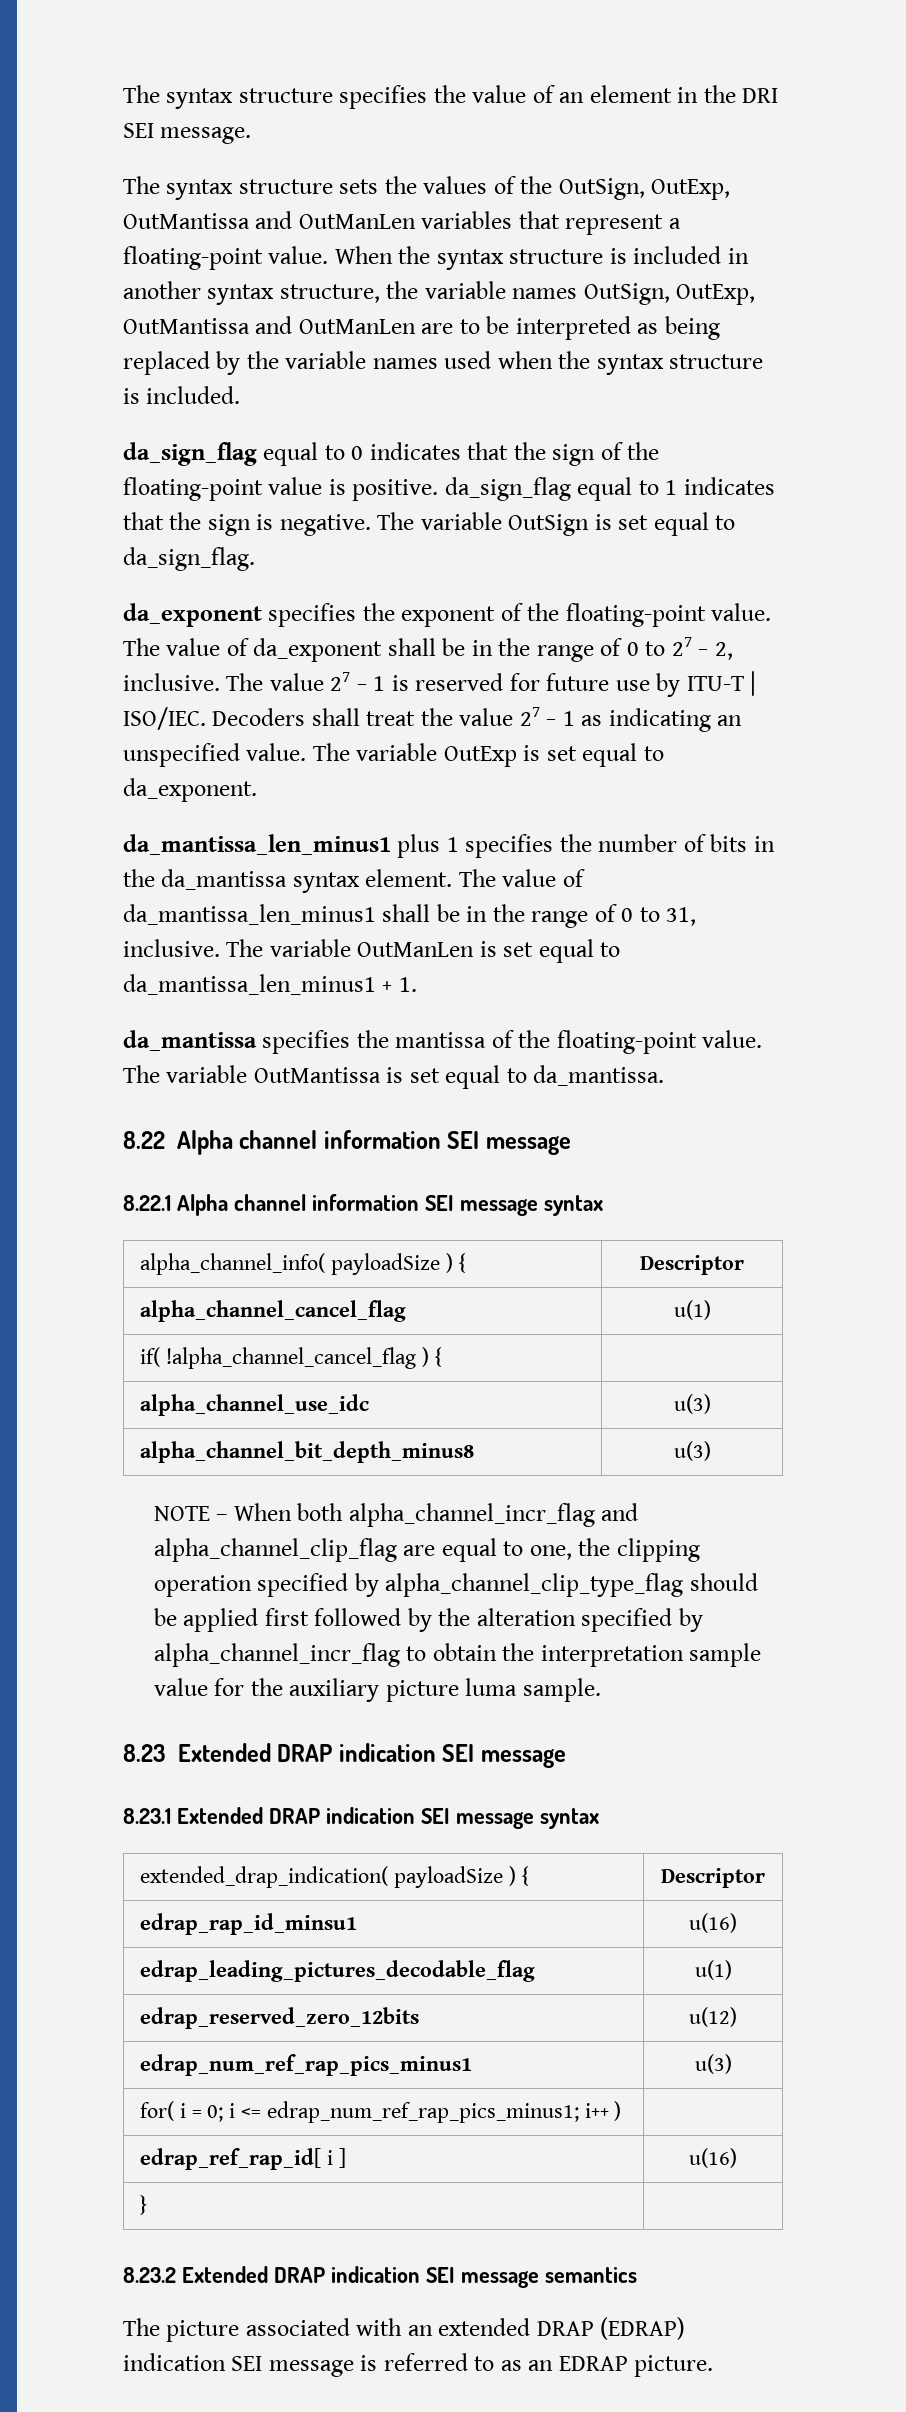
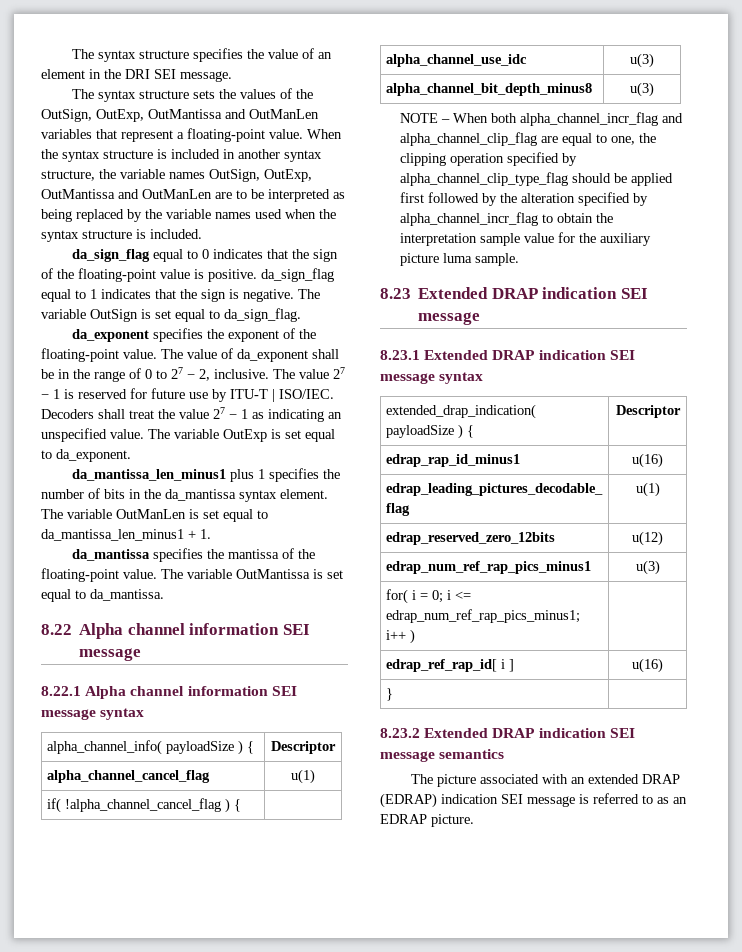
[502,869,585,887] [123,904,697,928] [123,939,264,957] value of da_mantissa_len_minus1 shall be in the range of 0 to 31, inclusive. The -> (63, 514) none
[139,1913,357,1935] edrap_rap_id_minsu1 -> [386,454,521,467] edrap_rap_id_minus1

